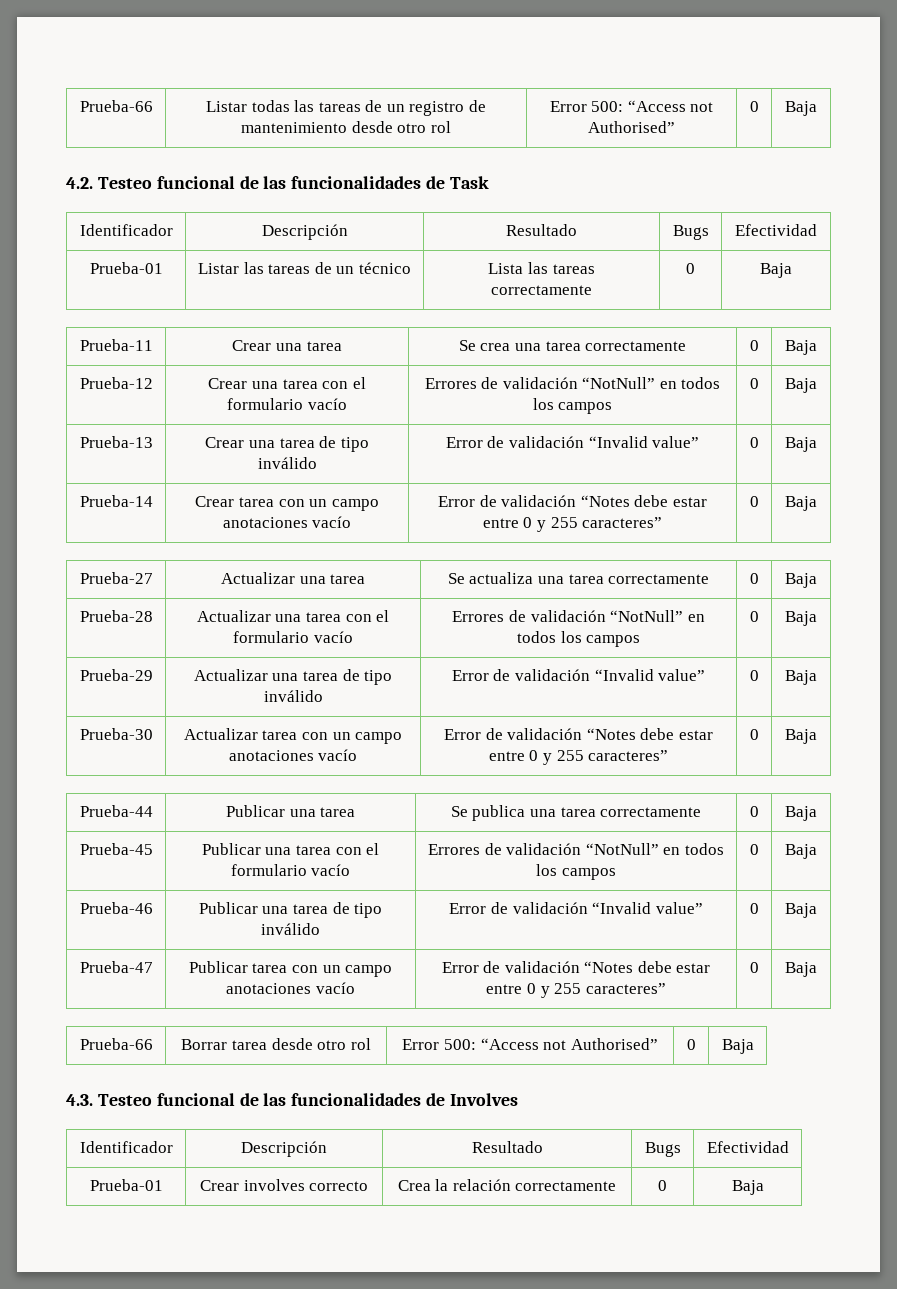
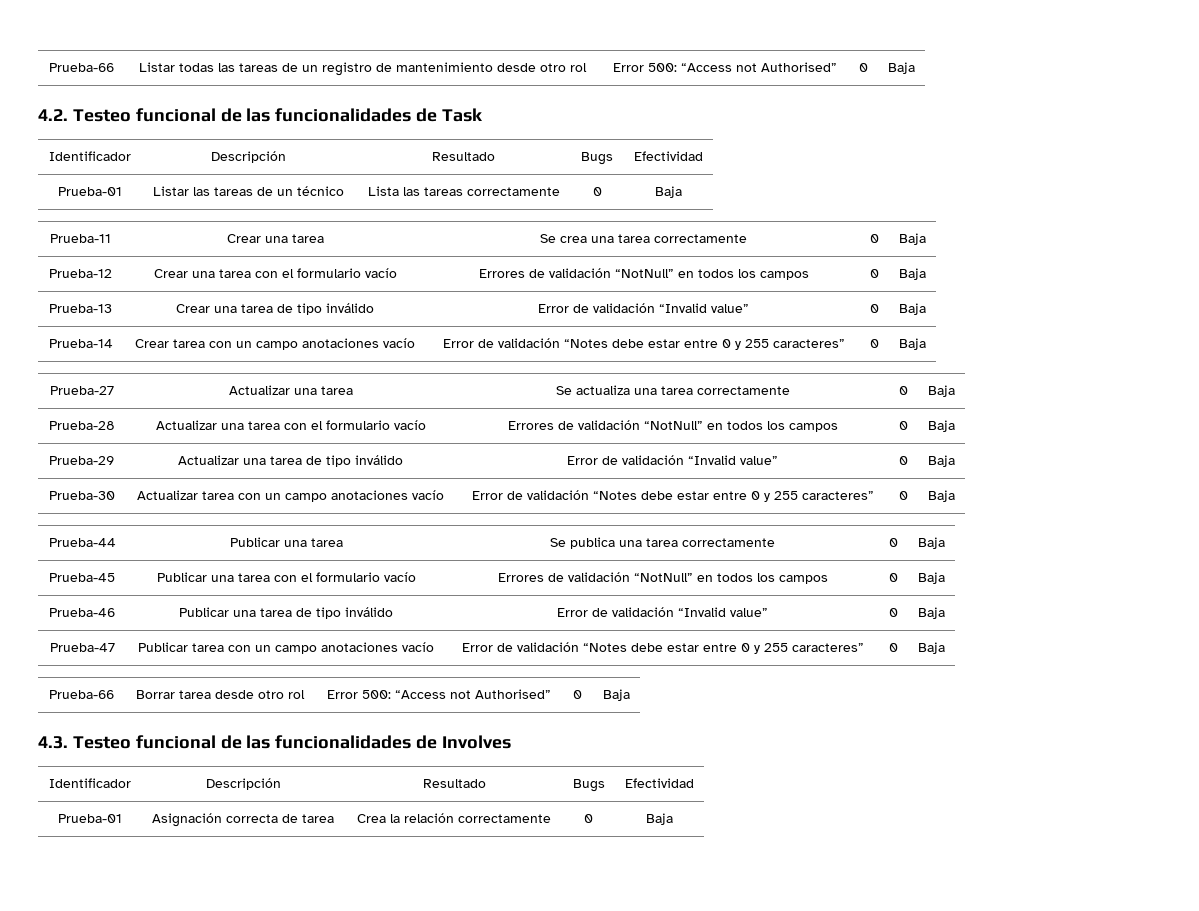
[199,1179,369,1191] Crear involves correcto -> [152,813,334,827] Asignación correcta de tarea

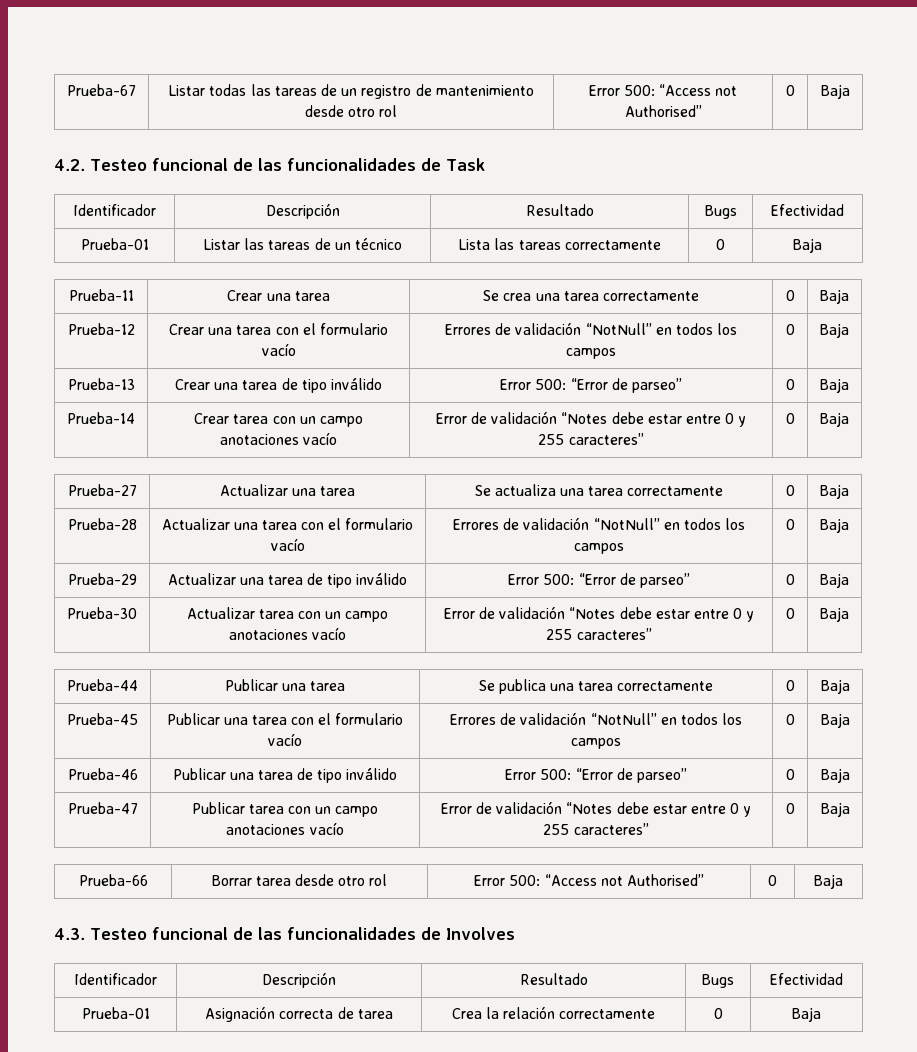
[48,63,114,72] Prueba-66 -> [67,84,136,96] Prueba-67
[573,303,749,313] de validación “Invalid value” -> [535,378,682,393] 500: “Error de parseo”
[602,455,778,465] de validación “Invalid value” -> [543,573,690,588] 500: “Error de parseo”
[592,607,768,617] de validación “Invalid value” -> [540,768,687,783] 500: “Error de parseo”

